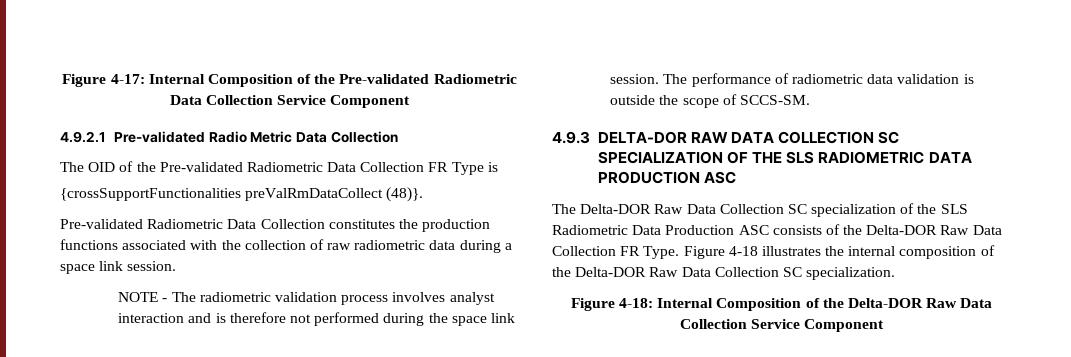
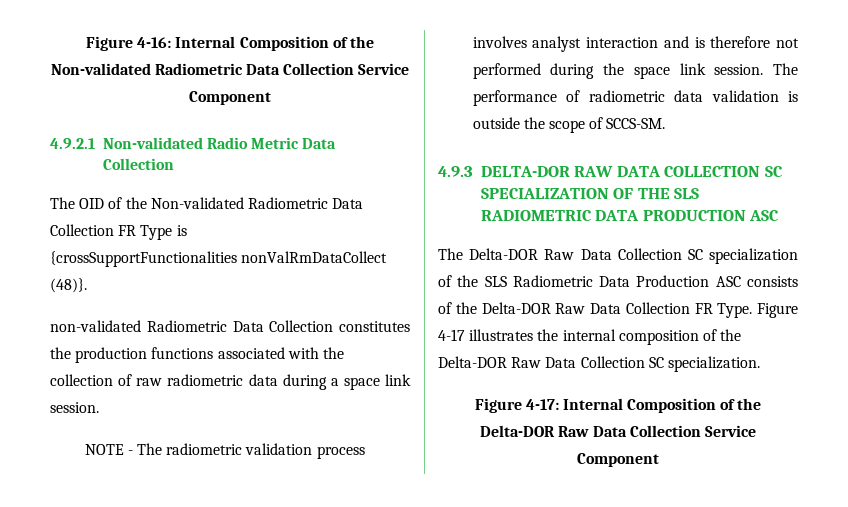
[62,74,430,87] Figure 4-17: Internal Composition of the Pre-validated -> [86,36,374,51] [50,63,151,75] Figure 4-16: Internal Composition of the Non-validated
[113,131,205,143] Pre-validated -> [102,137,203,149] Non-validated
[159,162,243,172] Pre-validated -> [150,197,244,209] Non-validated
[245,188,384,201] preValRmDataCollect -> [241,251,388,263] nonValRmDataCollect
[60,219,143,229] Pre-validated -> [50,320,141,332] non-validated
[728,246,758,256] 4-18 -> [438,329,465,341] 4-17
[618,298,653,308] 4-18: -> [525,399,559,410] 4-17:

